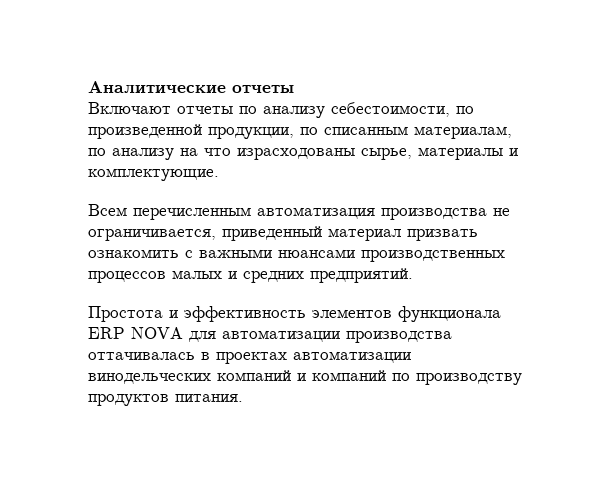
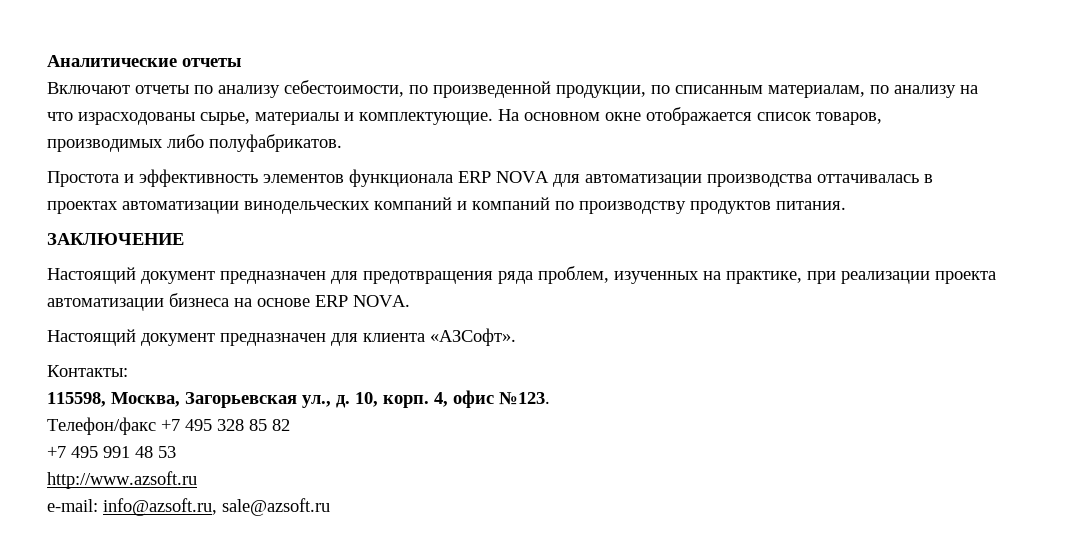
[88,204,510,220] [88,226,478,241] [88,249,505,262] [88,268,413,283] // Всем перечисленным автоматизация производства не ограничивается, приведенный материал призвать ознакомить с важными нюансами производственных процессов малых и средних предприятий. -> [498,107,882,125] [47,134,342,152] На основном окне отображается список товаров, производимых либо полуфабрикатов.
(243, 398) none -> [47,233,184,245] [47,266,996,284] [47,293,410,311] [47,328,516,346] [47,365,128,377] [47,390,550,408] [47,417,290,435] [47,446,176,458] [47,471,197,489] [47,498,330,516] // ЗАКЛЮЧЕНИЕ // Настоящий документ предназначен для предотвращения ряда проблем, изученных на практике, при реализации проекта автоматизации бизнеса на основе ERP NOVA. // Настоящий документ предназначен для клиента «АЗСофт». // Контакты: // 115598, Москва, Загорьевская ул., д. 10, корп. 4, офис №123. // Телефон/факс +7 495 328 85 82 // +7 495 991 48 53 // http://www.azsoft.ru // e-mail: info@azsoft.ru, sale@azsoft.ru

